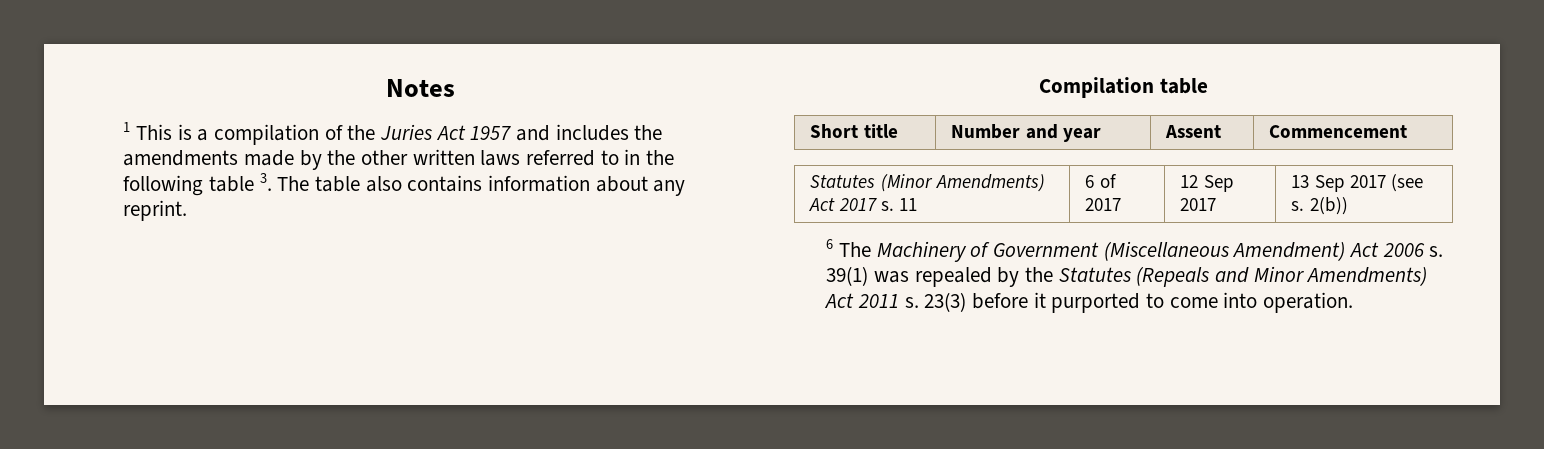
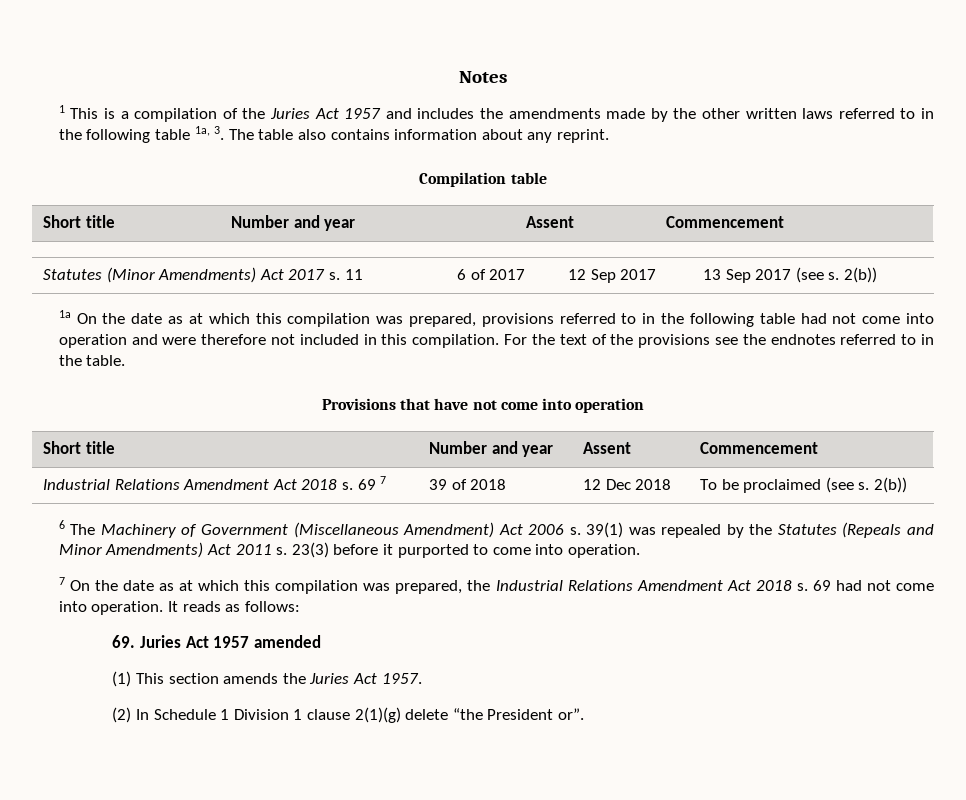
(255, 184) none -> [194,126,210,136] 1a,
(1348, 206) none -> [58,310,935,327] [58,334,935,348] [58,355,126,366] [321,398,645,413] [43,441,115,454] [429,441,554,457] [583,442,632,454] [700,442,819,454] [43,476,387,490] [429,479,507,490] [583,479,672,490] [700,477,907,493] // 1a On the date as at which this compilation was prepared, provisions referred to in the following table had not come into operation and were therefore not included in this compilation. For the text of the provisions see the endnotes referred to in the table. // Provisions that have not come into operation // Short title | Number and year | Assent | Commencement // Industrial Relations Amendment Act 2018 s. 69 7 | 39 of 2018 | 12 Dec 2018 | To be proclaimed (see s. 2(b))
(1354, 302) none -> [58,577,934,594] [58,601,300,615] [112,635,321,648] [112,671,422,687] [112,707,584,723] // 7 On the date as at which this compilation was prepared, the Industrial Relations Amendment Act 2018 s. 69 had not come into operation. It reads as follows: // 69. Juries Act 1957 amended // (1) This section amends the Juries Act 1957. // (2) In Schedule 1 Division 1 clause 2(1)(g) delete “the President or”.

